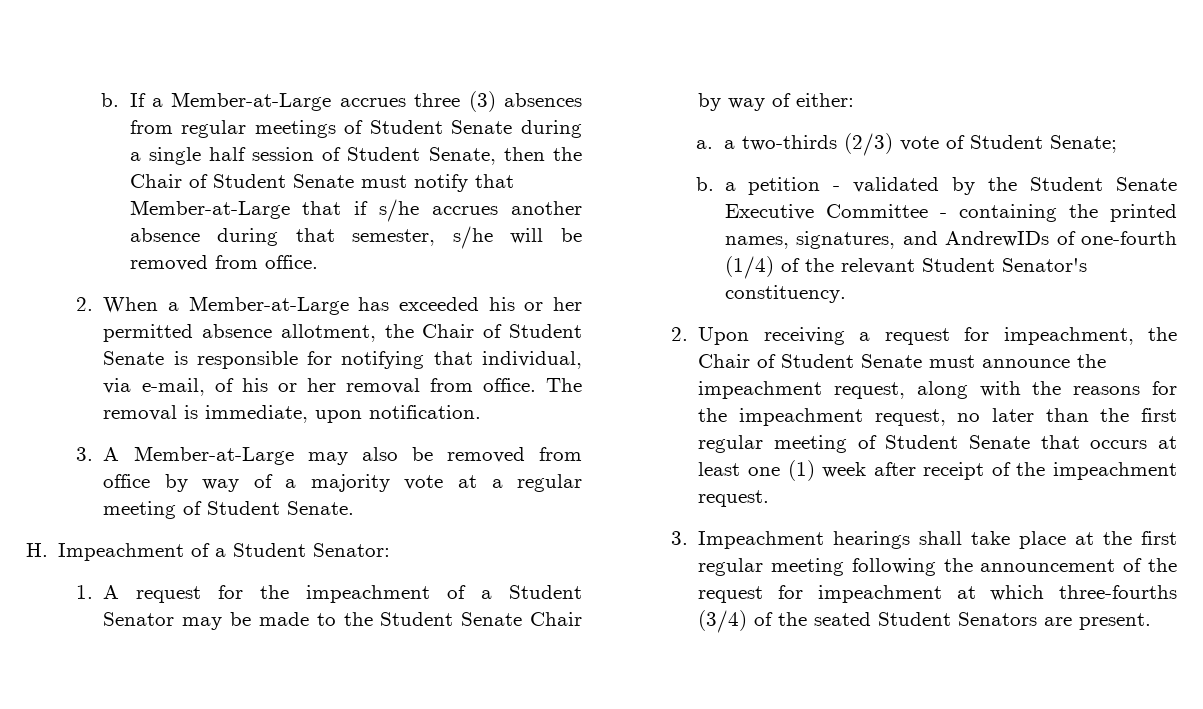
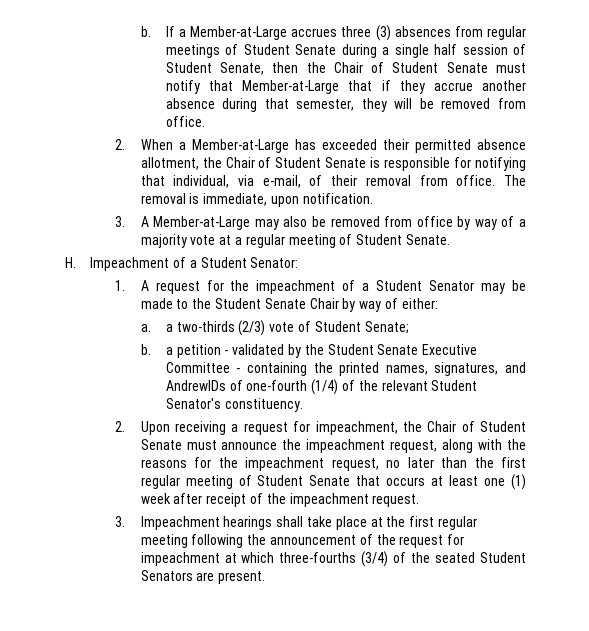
[379,199,499,222] s/he accrues -> [399,80,473,94] they accrue
[452,226,493,249] s/he -> [361,98,387,112] they
[488,297,582,311] his or her -> [382,139,409,150] their
[241,378,336,392] his or her -> [331,175,358,186] their

